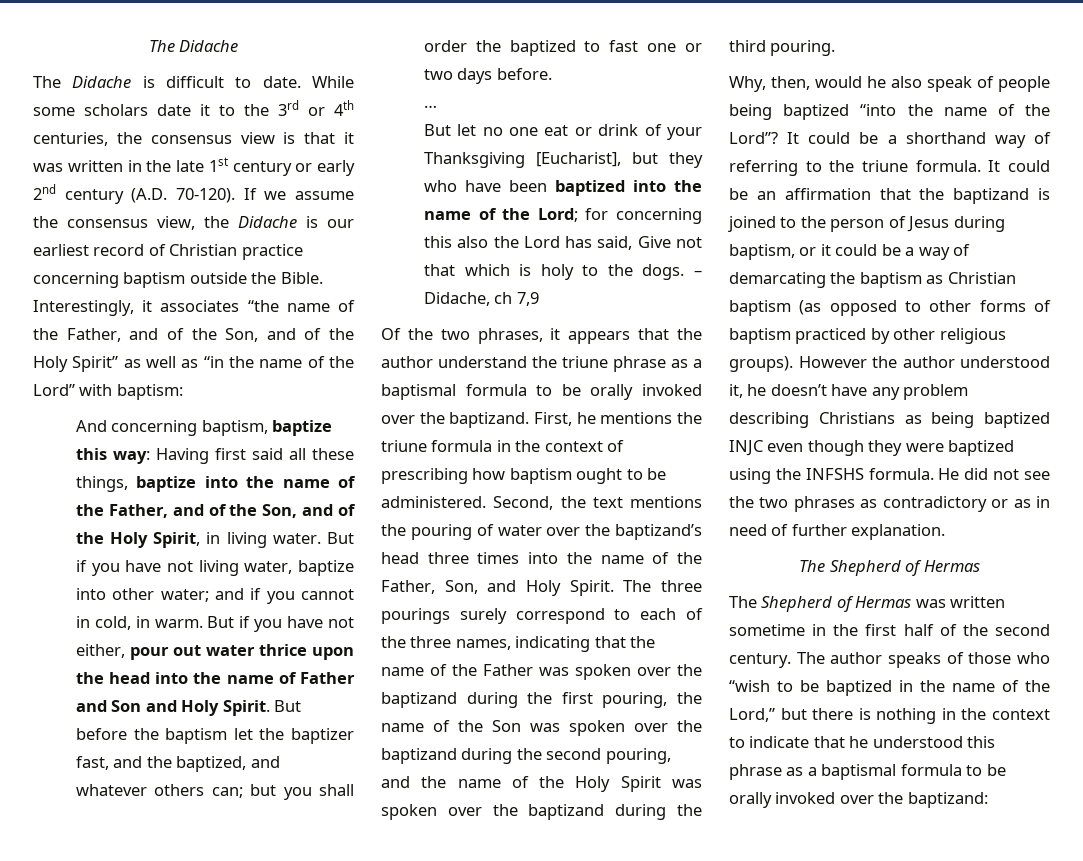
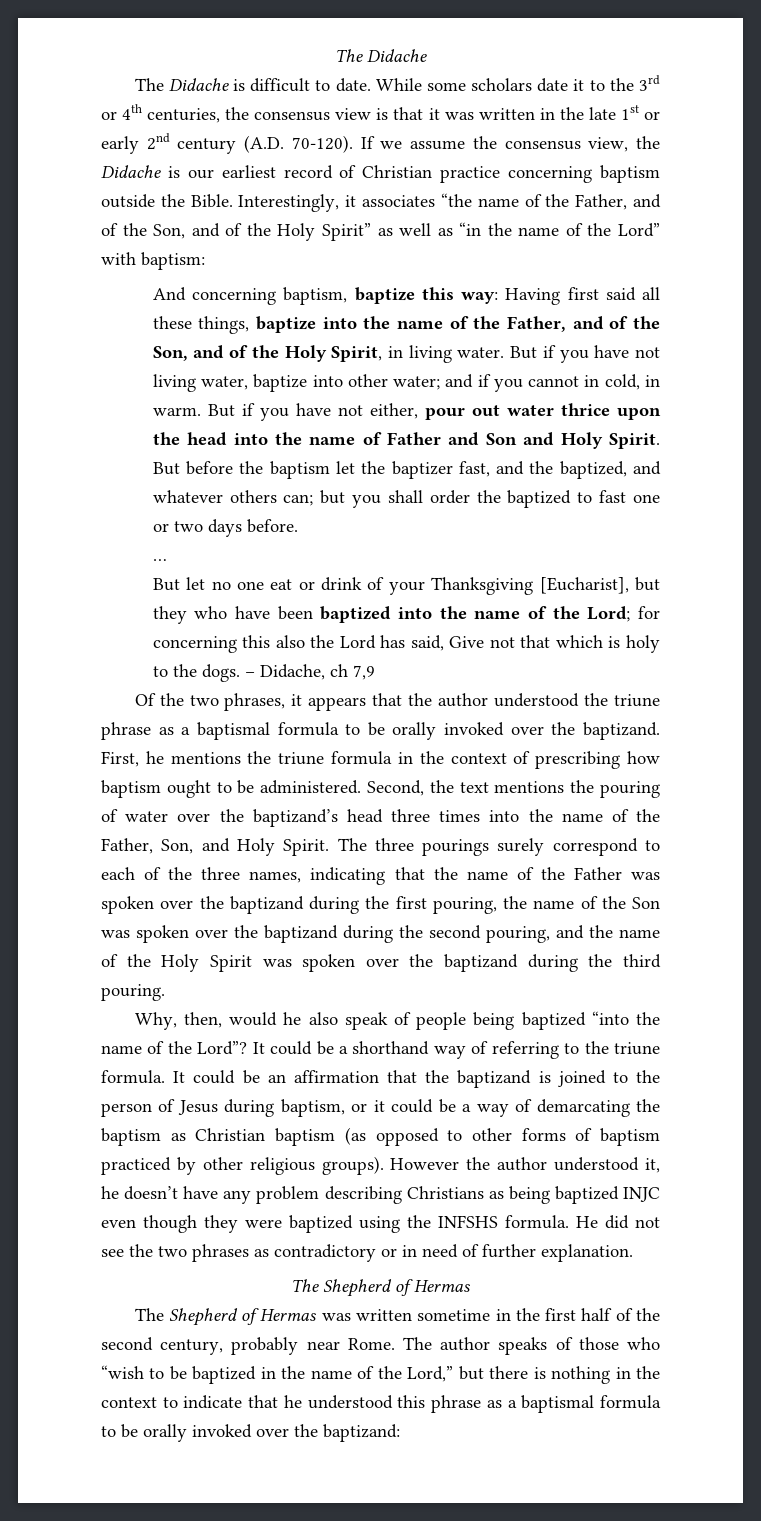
[232,161,292,176] century -> (639, 112) none
[438,356,527,368] understand -> [494,693,580,707] understood
[1013,499,1031,508] as -> (397, 1252) none
[729,653,791,668] century. -> [160,1337,395,1355] century, probably near Rome.

